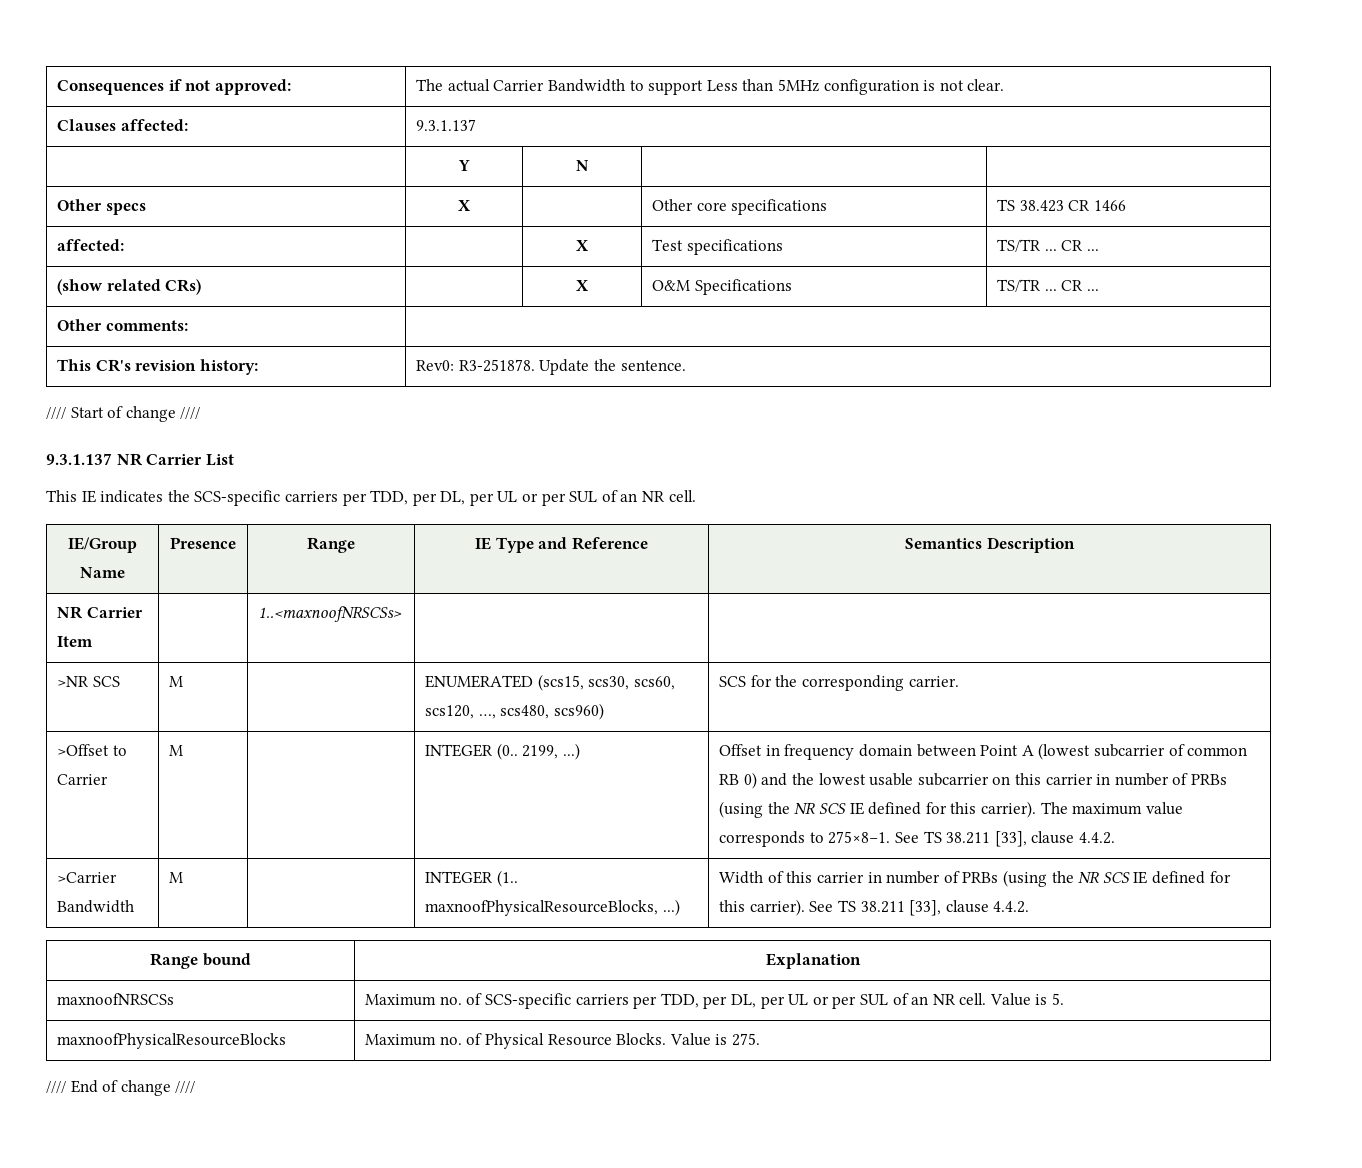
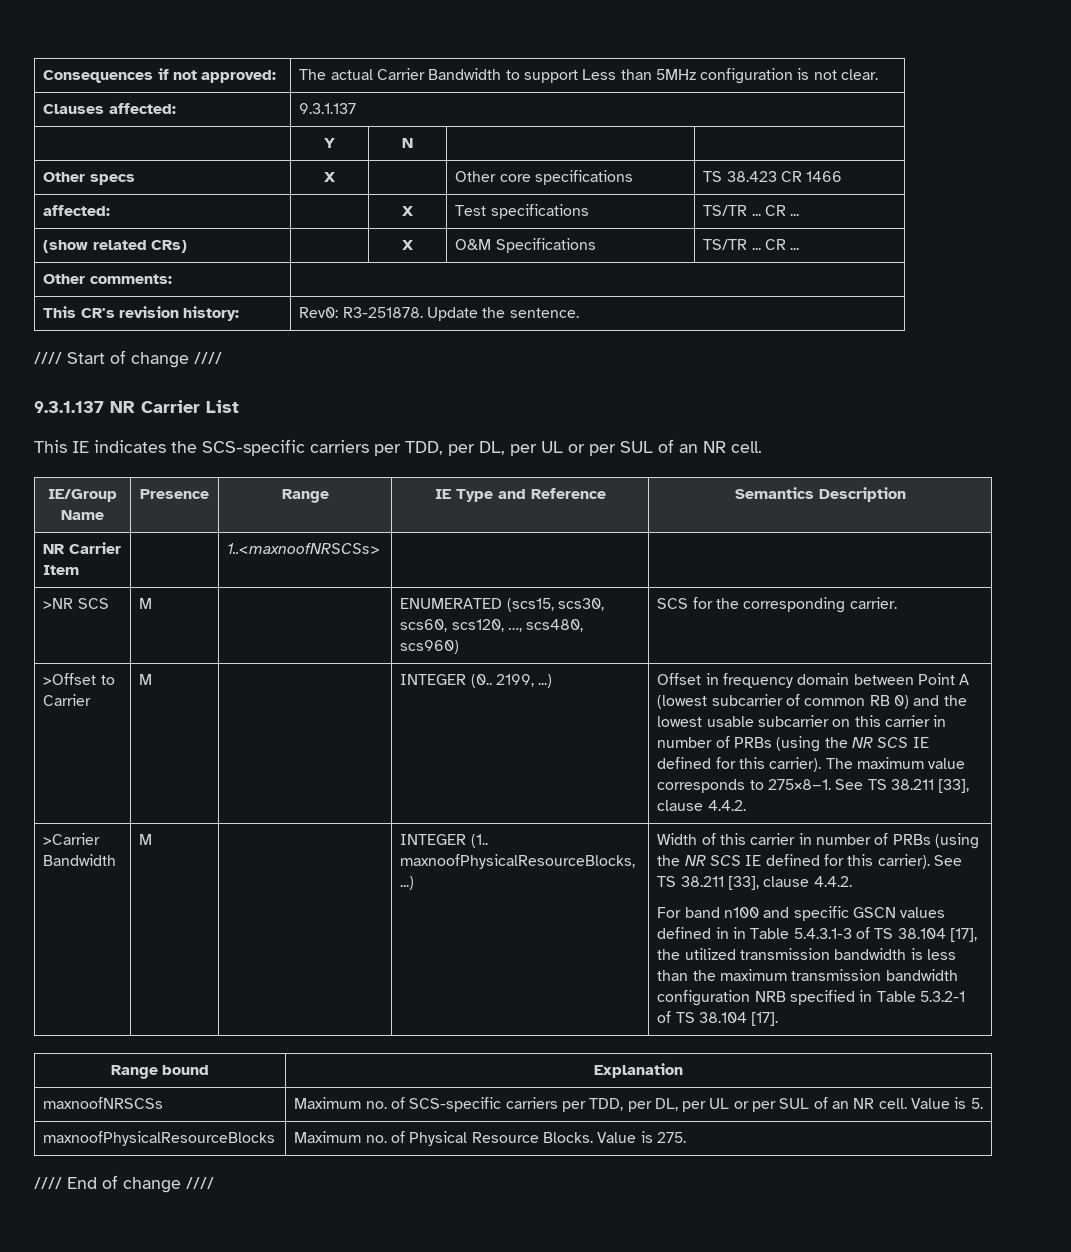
(1030, 907) none -> [657,906,946,921] [657,927,977,942] [657,948,956,960] [657,969,958,981] [657,990,965,1006] [657,1011,779,1026] // For band n100 and specific GSCN values defined in in Table 5.4.3.1-3 of TS 38.104 [17], the utilized transmission bandwidth is less than the maximum transmission bandwidth configuration NRB specified in Table 5.3.2-1 of TS 38.104 [17].

